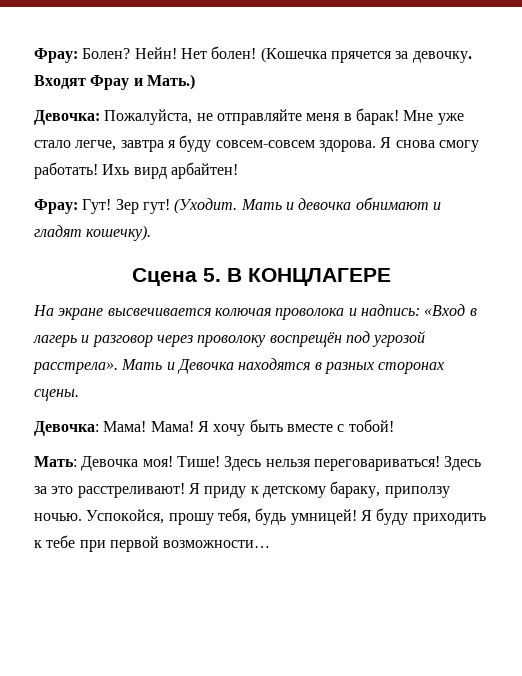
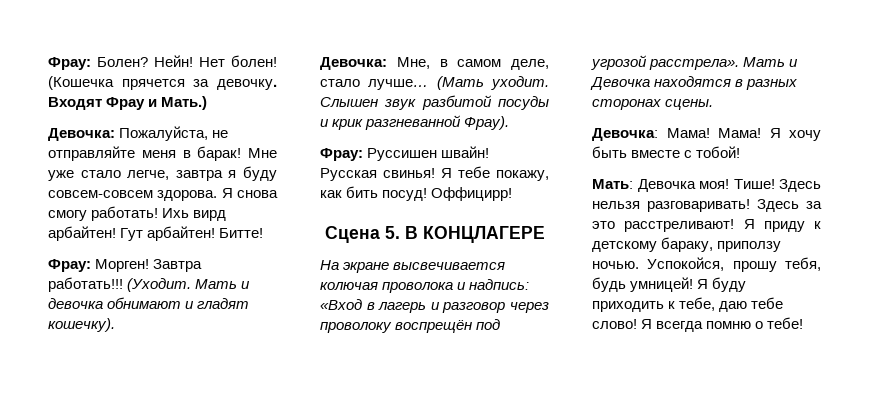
[34,199,170,214] // Фрау: Гут! Зер гут! -> [120,226,264,241] [48,259,203,272] [48,277,123,292] Гут арбайтен! Битте! // Фрау: Морген! Завтра работать!!!
(152, 233) none -> [320,57,549,70] [320,76,549,90] [320,95,549,110] [320,115,510,130] [320,146,490,161] [320,166,549,181] [320,186,513,201] // Девочка: Мне, в самом деле, стало лучше… (Мать уходит. Слышен звук разбитой посуды и крик разгневанной Фрау). // Фрау: Руссишен швайн! Русская свинья! Я тебе покажу, как бить посуд! Оффицирр!
[313,456,440,471] переговариваться! -> [647,199,750,212] разговаривать!
[46,535,271,552] тебе при первой возможности… -> [679,297,784,312] [592,317,804,332] тебе, даю тебе слово! Я всегда помню о тебе!

